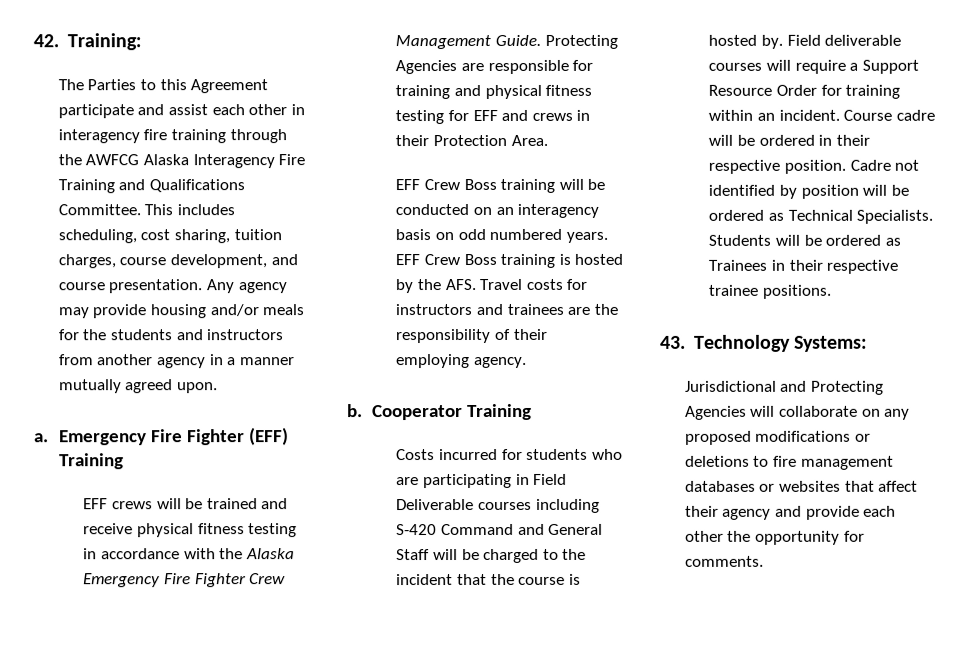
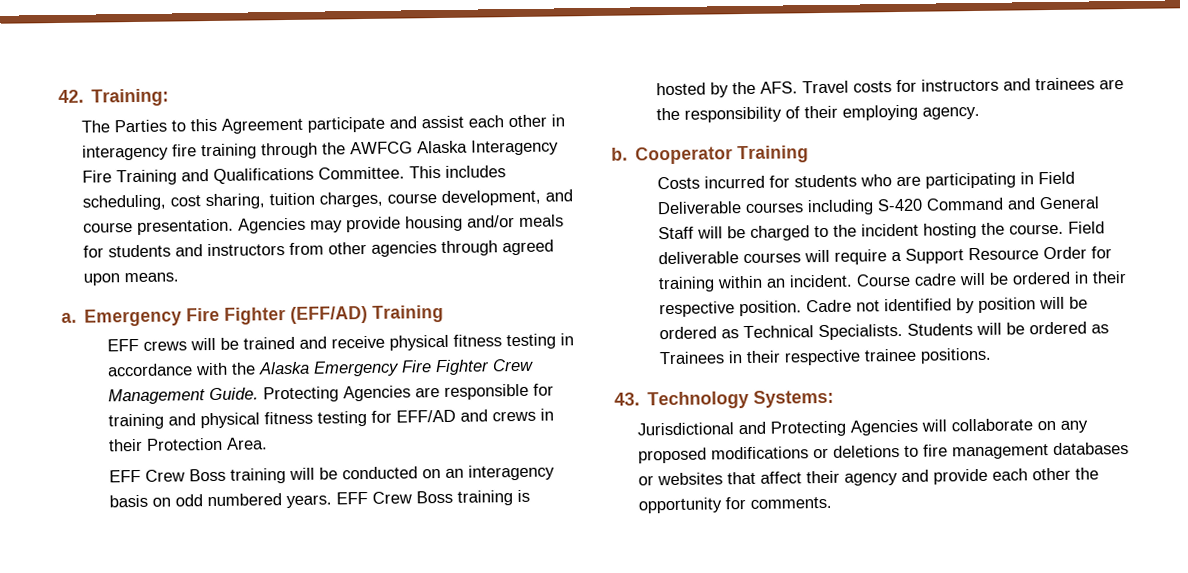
[205,279,287,294] Any agency -> [238,217,307,234] Agencies
[83,329,108,341] the -> (105, 251) none
[97,354,295,369] [58,379,218,394] another agency in a manner mutually agreed upon. -> [328,239,555,257] [83,272,180,286] other agencies through agreed upon means.
[248,427,289,446] (EFF) -> [290,305,369,324] (EFF/AD)
[472,109,498,122] EFF -> [396,409,457,423] EFF/AD
[457,573,581,586] [708,34,784,49] that the course is hosted by. -> [923,222,1065,239] hosting the course.

